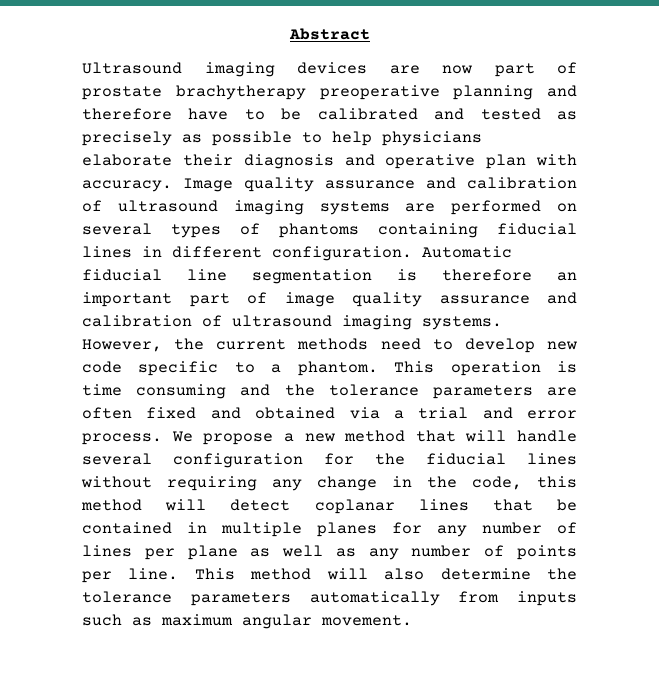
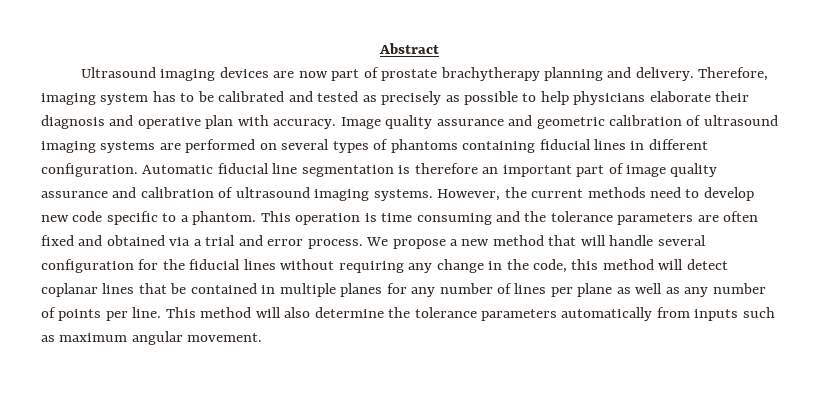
[319,85,440,100] preoperative -> (540, 74) none
[82,108,229,120] therefore have -> [635,67,769,81] [41,91,176,105] delivery. Therefore, imaging system has
(456, 183) none -> [536,117,605,129] geometric

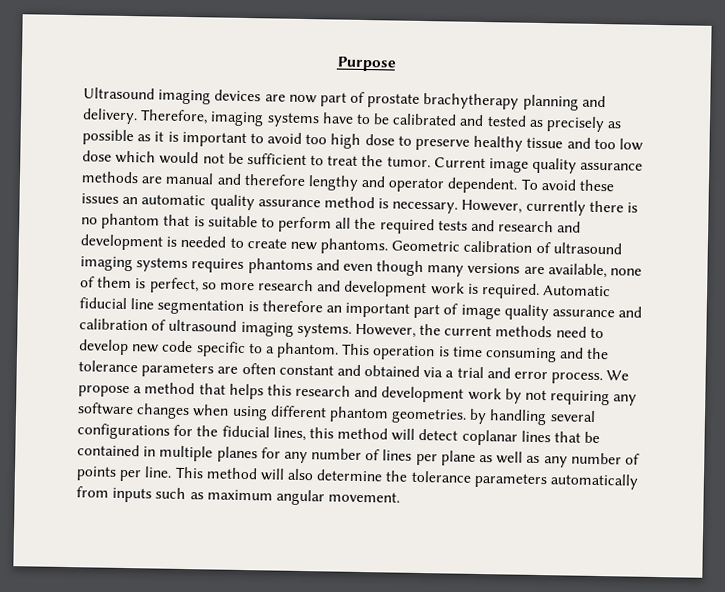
[379,43,439,54] Abstract -> [336,56,397,72] Purpose
[100,91,176,105] system has -> [266,112,354,128] systems have
[522,91,750,105] [41,115,605,129] to help physicians elaborate their diagnosis and operative plan with accuracy. Image quality assurance and geometric -> [137,131,643,152] [82,150,644,174] [81,171,615,194] [81,193,639,216] [81,213,582,235] [80,234,461,255] as it is important to avoid too high dose to preserve healthy tissue and too low dose which would not be sufficient to treat the tumor. Current image quality assurance methods are manual and therefore lengthy and operator dependent. To avoid these issues an automatic quality assurance method is necessary. However, currently there is no phantom that is suitable to perform all the required tests and research and development is needed to create new phantoms. Geometric
[159,139,708,153] [41,163,138,177] are performed on several types of phantoms containing fiducial lines in different configuration. -> [191,258,643,279] [80,276,541,300] requires phantoms and even though many versions are available, none of them is perfect, so more research and development work is required.
[41,235,74,246] fixed -> [278,364,334,376] constant
[461,239,490,246] new -> (143, 390) none
[580,235,706,246] [41,259,568,273] will handle several configuration for the fiducial lines without requiring any change in the code, -> [228,383,638,406] [77,402,596,426] [77,423,306,442] helps this research and development work by not requiring any software changes when using different phantom geometries. by handling several configurations for the fiducial lines,

